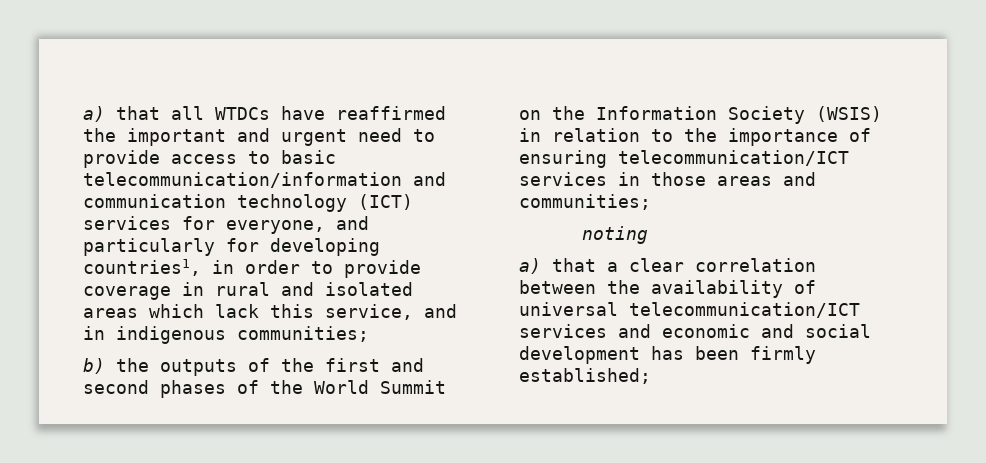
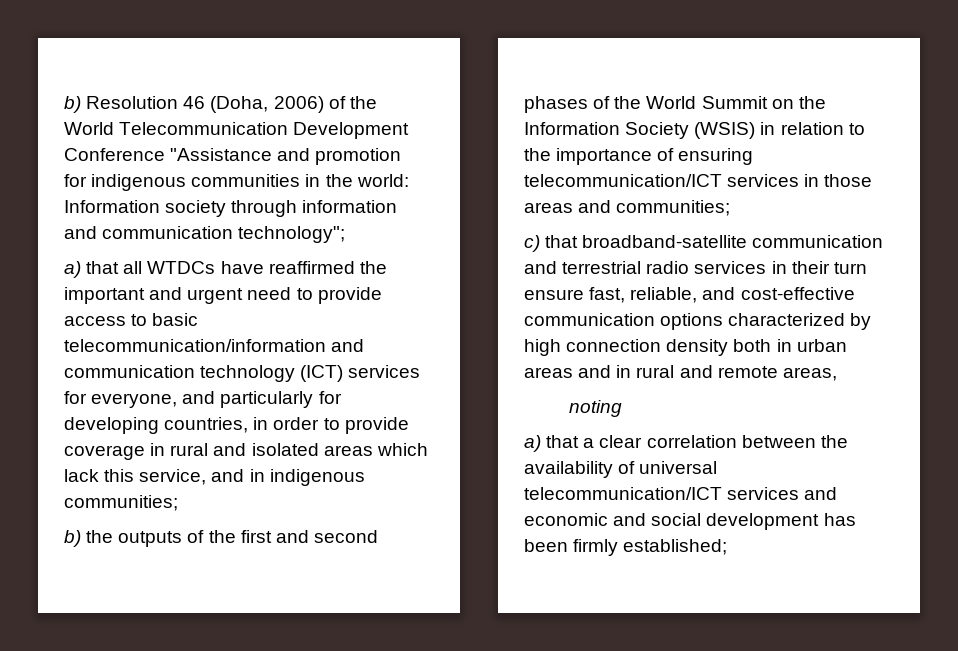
(83, 114) none -> [64,96,377,113] [64,122,410,139] [64,148,402,165] [64,174,409,191] [64,200,398,217] [64,226,346,243] b) Resolution 46 (Doha, 2006) of the World Telecommunication Development Conference "Assistance and promotion for indigenous communities in the world: Information society through information and communication technology"; //
[83,259,201,276] countries1, -> [164,417,249,433] countries,
(651, 202) none -> [524,235,884,252] [524,261,867,274] [524,287,855,303] [524,313,872,330] [524,339,847,356] [524,365,837,381] // c) that broadband-satellite communication and terrestrial radio services in their turn ensure fast, reliable, and cost-effective communication options characterized by high connection density both in urban areas and in rural and remote areas,

